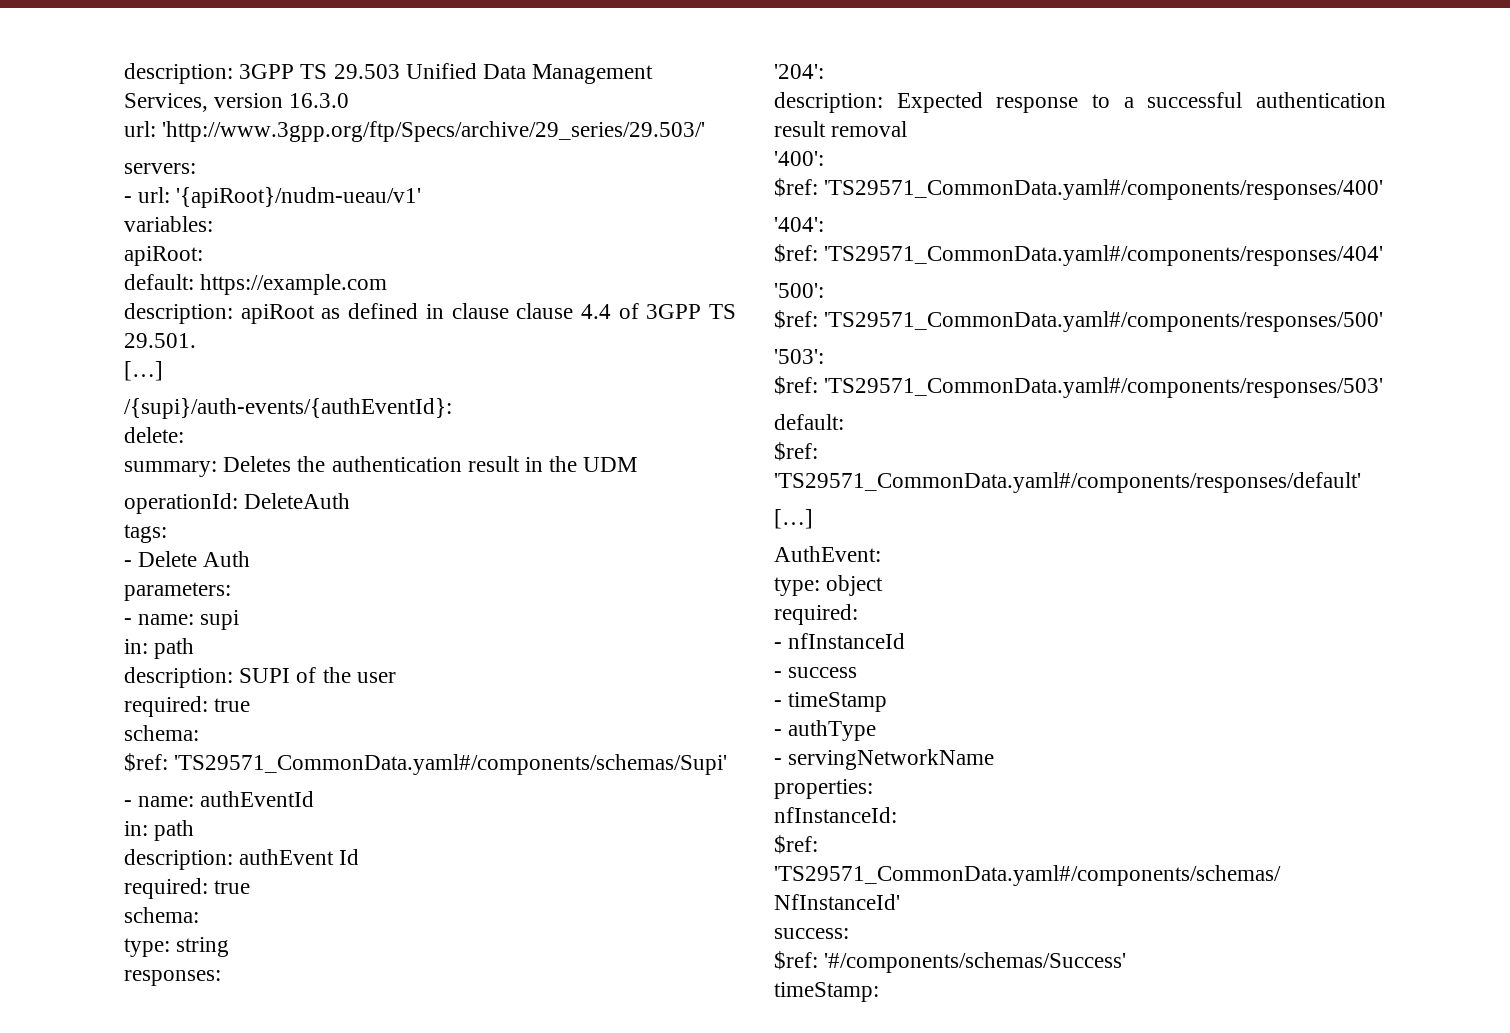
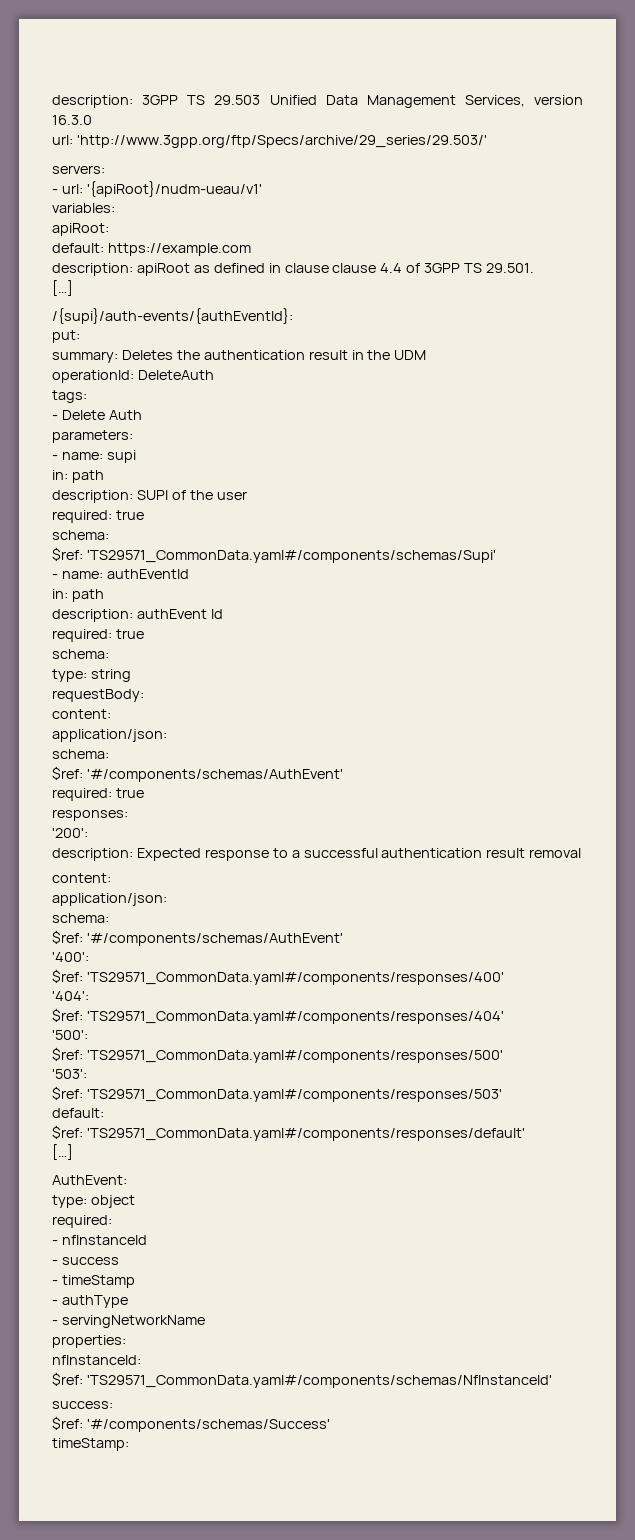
[124,427,184,443] delete: -> [52,330,80,343] put:
(230, 947) none -> [52,689,144,702] [52,709,111,719] [52,729,167,742] [52,749,109,759] [52,766,343,782] [52,788,144,801] // requestBody: // content: // application/json: // schema: // $ref: '#/components/schemas/AuthEvent' // required: true
[774,64,824,79] '204': -> [52,828,88,838] '200':
(908, 129) none -> [52,873,111,883] [52,893,167,906] [52,913,109,923] [52,930,343,946] // content: // application/json: // schema: // $ref: '#/components/schemas/AuthEvent'

